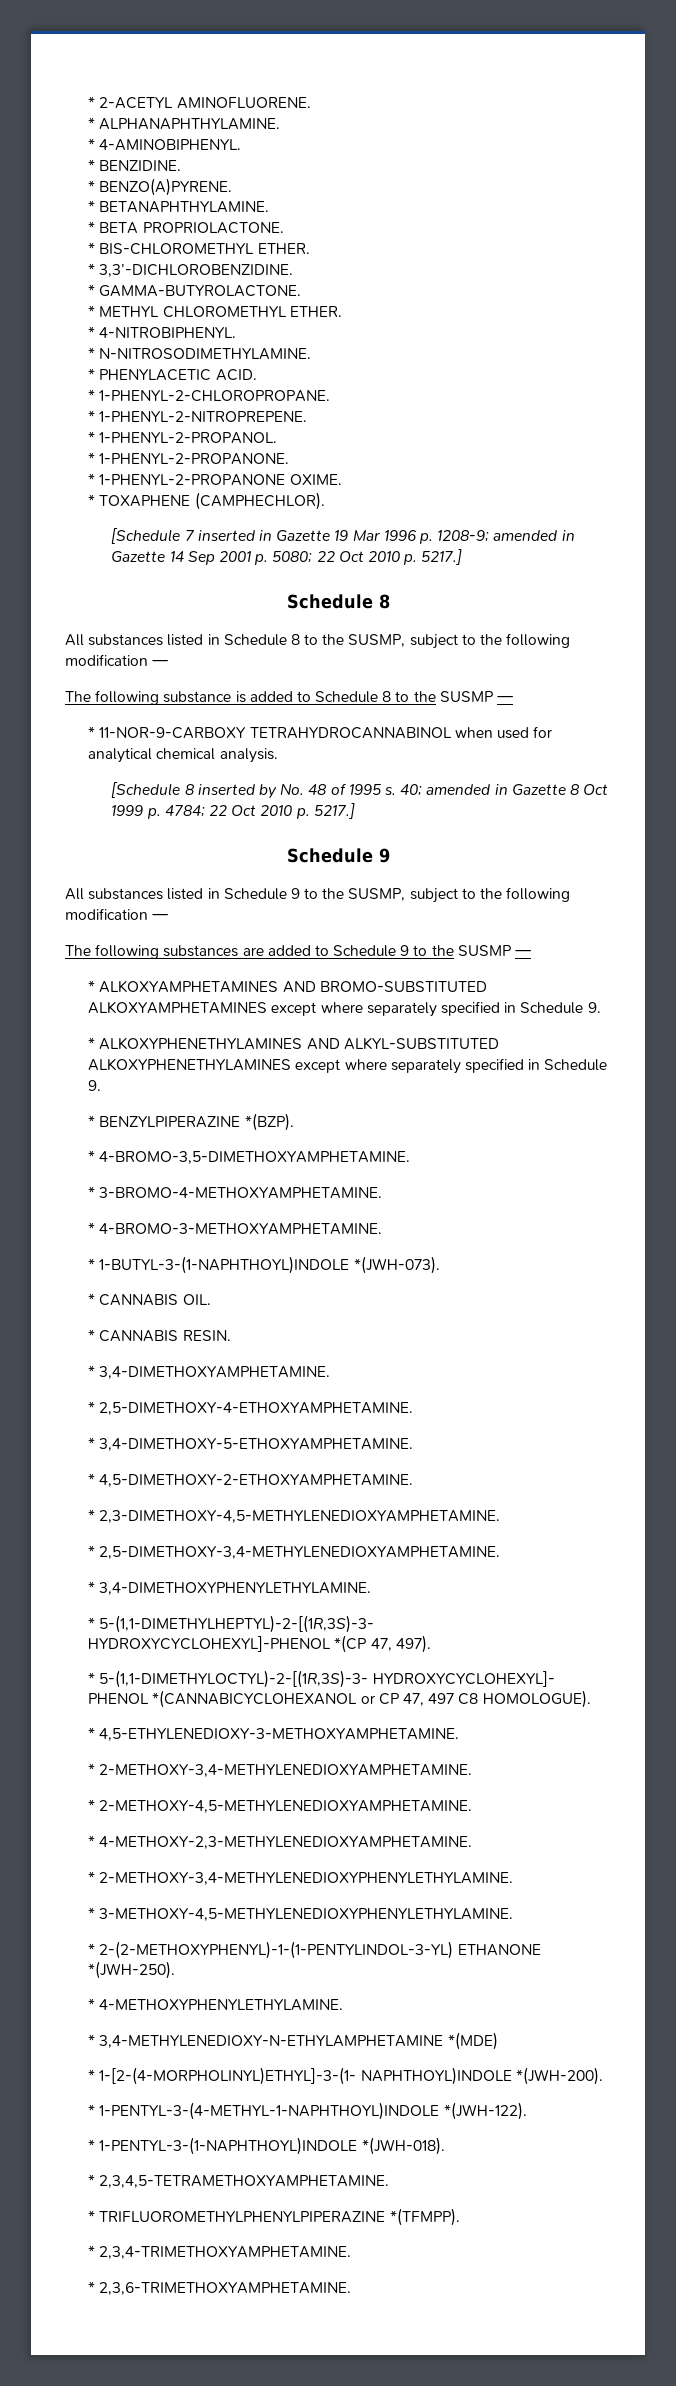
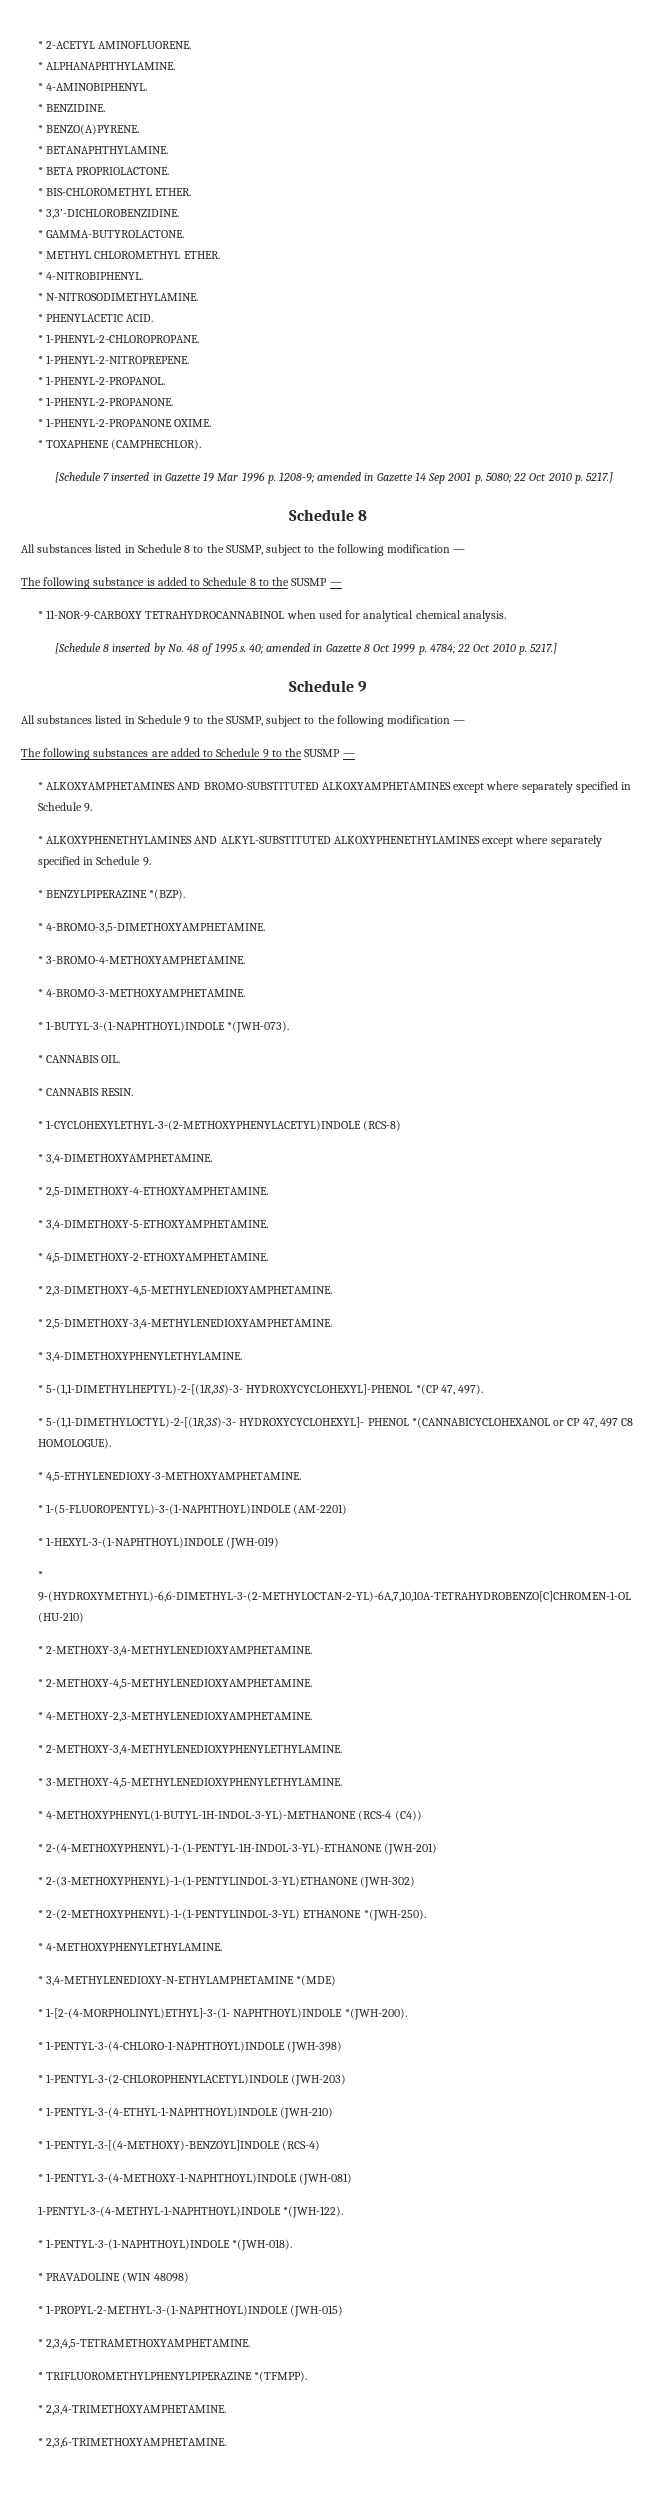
(231, 1335) none -> [37,1120,402,1131] // * 1-CYCLOHEXYLETHYL-3-(2-METHOXYPHENYLACETYL)INDOLE (RCS-8)
(460, 1734) none -> [37,1504,348,1515] [37,1537,280,1549] [37,1571,43,1579] [37,1591,631,1602] [37,1612,84,1623] // * 1-(5-FLUOROPENTYL)-3-(1-NAPHTHOYL)INDOLE (AM-2201) // * 1-HEXYL-3-(1-NAPHTHOYL)INDOLE (JWH-019) // * 9-(HYDROXYMETHYL)-6,6-DIMETHYL-3-(2-METHYLOCTAN-2-YL)-6A,7,10,10A-TETRAHYDROBENZO[C]CHROMEN-1-OL (HU-210)
(514, 1914) none -> [37,1810,422,1821] [37,1843,438,1855] [37,1876,416,1888] // * 4-METHOXYPHENYL(1-BUTYL-1H-INDOL-3-YL)-METHANONE (RCS-4 (C4)) // * 2-(4-METHOXYPHENYL)-1-(1-PENTYL-1H-INDOL-3-YL)-ETHANONE (JWH-201) // * 2-(3-METHOXYPHENYL)-1-(1-PENTYLINDOL-3-YL)ETHANONE (JWH-302)
(96, 2110) none -> [46,2041,343,2053] [37,2074,347,2086] [37,2107,334,2119] [37,2140,321,2151] [37,2173,353,2185] 1-PENTYL-3-(4-CHLORO-1-NAPHTHOYL)INDOLE (JWH-398) // * 1-PENTYL-3-(2-CHLOROPHENYLACETYL)INDOLE (JWH-203) // * 1-PENTYL-3-(4-ETHYL-1-NAPHTHOYL)INDOLE (JWH-210) // * 1-PENTYL-3-[(4-METHOXY)-BENZOYL]INDOLE (RCS-4) // * 1-PENTYL-3-(4-METHOXY-1-NAPHTHOYL)INDOLE (JWH-081) //
(445, 2146) none -> [37,2272,189,2283] [37,2305,344,2317] // * PRAVADOLINE (WIN 48098) // * 1-PROPYL-2-METHYL-3-(1-NAPHTHOYL)INDOLE (JWH-015)

